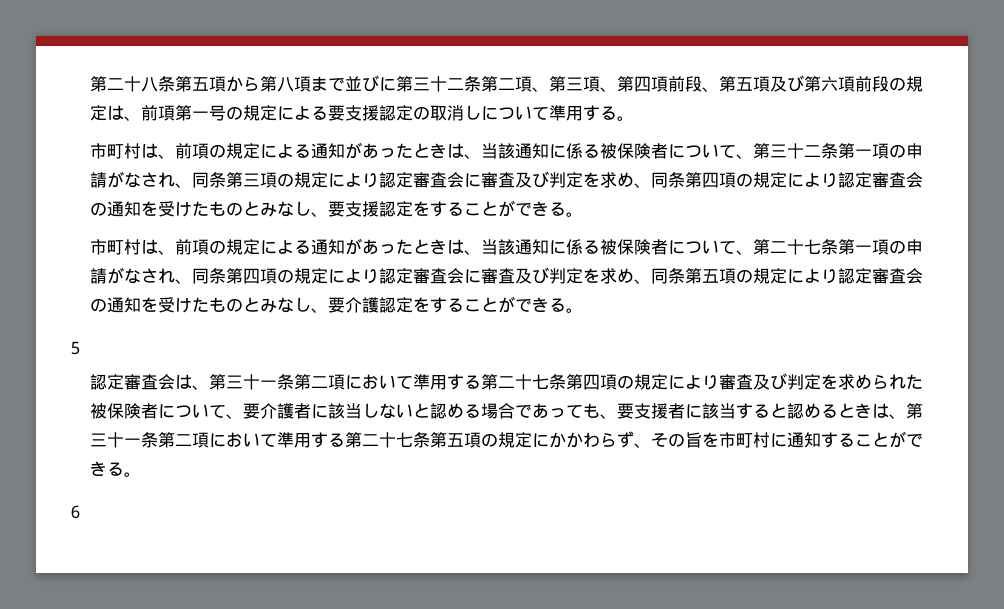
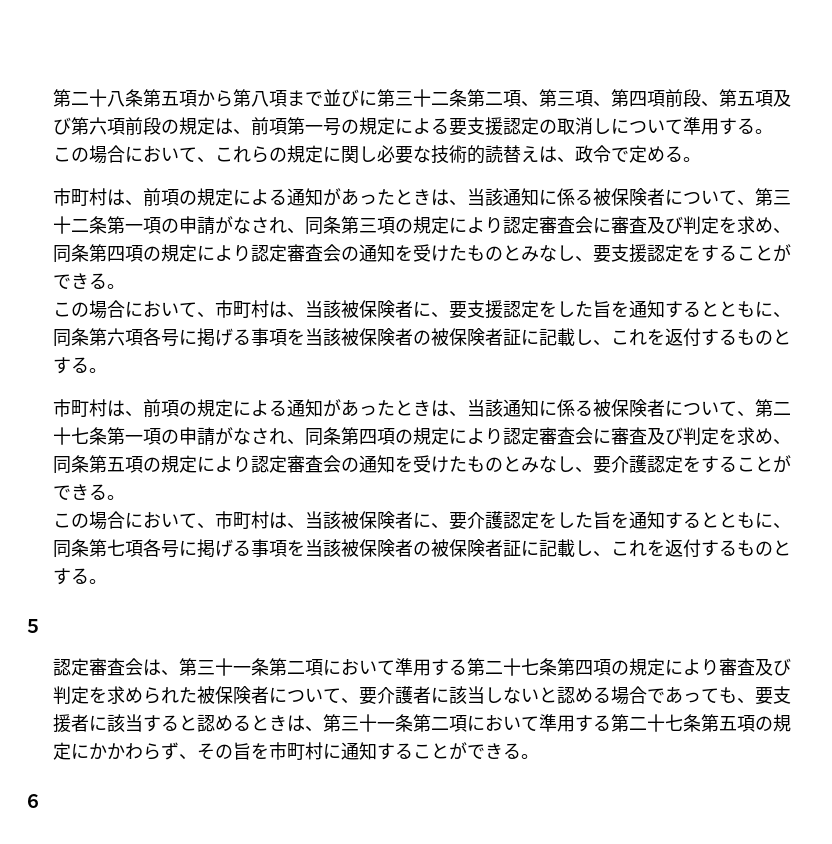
(634, 118) none -> [52,145,701,164] // この場合において、これらの規定に関し必要な技術的読替えは、政令で定める。
(583, 214) none -> [52,300,791,319] [52,328,791,347] [52,357,107,374] // この場合において、市町村は、当該被保険者に、要支援認定をした旨を通知するとともに、同条第六項各号に掲げる事項を当該被保険者の被保険者証に記載し、これを返付するものとする。
(583, 310) none -> [52,511,791,530] [52,539,791,558] [52,568,107,585] // この場合において、市町村は、当該被保険者に、要介護認定をした旨を通知するとともに、同条第七項各号に掲げる事項を当該被保険者の被保険者証に記載し、これを返付するものとする。

